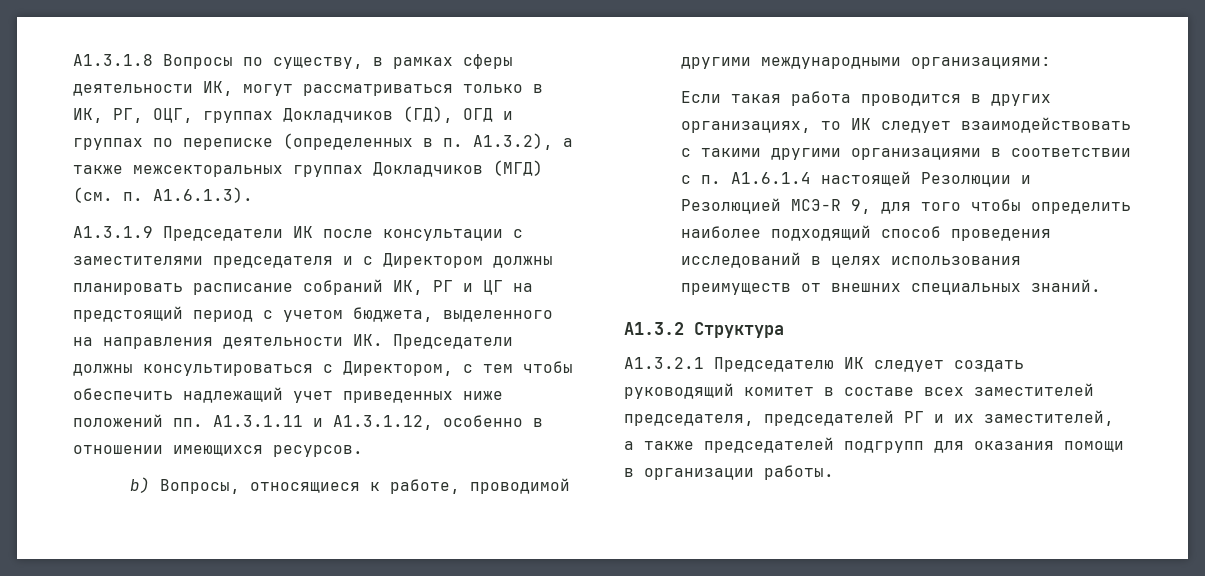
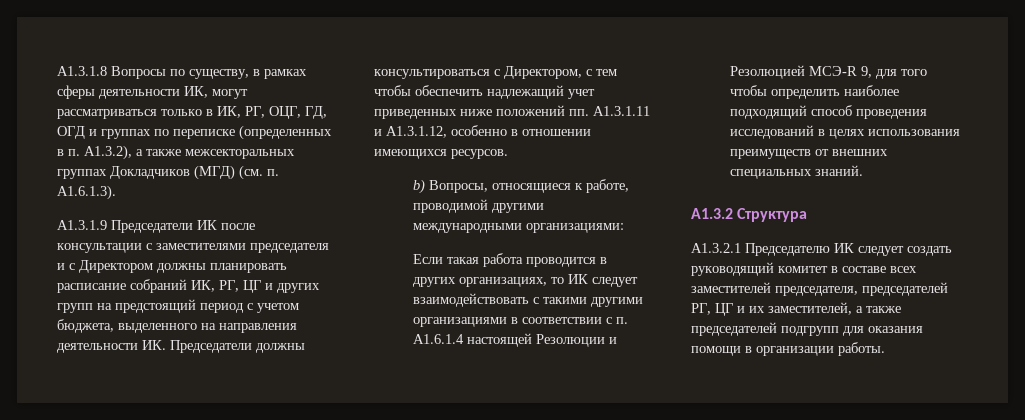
[203,106,453,123] группах Докладчиков (ГД), -> [305,106,327,119] ГД,
[433,280,503,295] РГ и ЦГ -> [219,280,320,293] [57,303,93,313] РГ, ЦГ и других групп
[904,411,924,423] РГ -> [691,303,733,316] РГ, ЦГ

